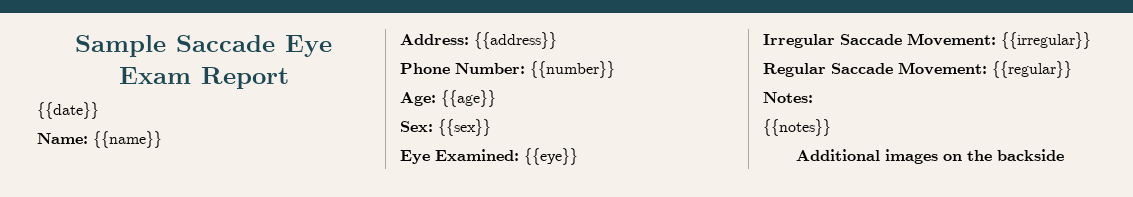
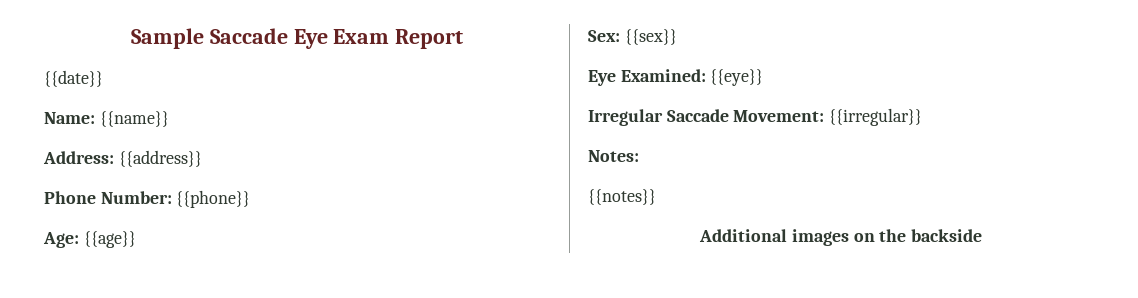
[530,61,615,78] {{number}} -> [176,190,251,208] {{phone}}
[763,61,1072,78] // Regular Saccade Movement: {{regular}} -> (923, 117) none

